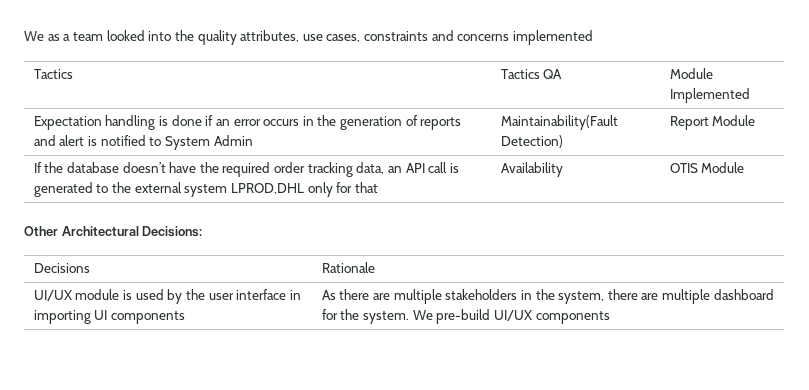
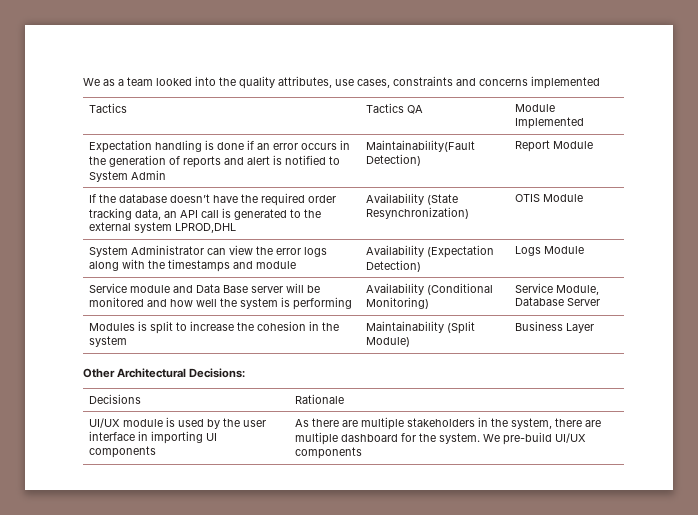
[307,182,378,197] [500,162,563,177] only for that | Availability -> [366,193,459,205] [366,207,470,219] | Availability (State Resynchronization)
(745, 167) none -> [89,245,328,257] [89,259,297,272] [366,245,495,258] [366,260,422,272] [515,246,585,256] [89,283,321,293] [89,297,353,310] [366,283,494,295] [366,297,430,309] [515,283,600,295] [515,297,601,306] [89,321,340,334] [89,336,128,347] [366,321,476,334] [366,337,411,347] [515,321,595,333] // System Administrator can view the error logs along with the timestamps and module | Availability (Expectation Detection) | Logs Module // Service module and Data Base server will be monitored and how well the system is performing | Availability (Conditional Monitoring) | Service Module, Database Server // Modules is split to increase the cohesion in the system | Maintainability (Split Module) | Business Layer

